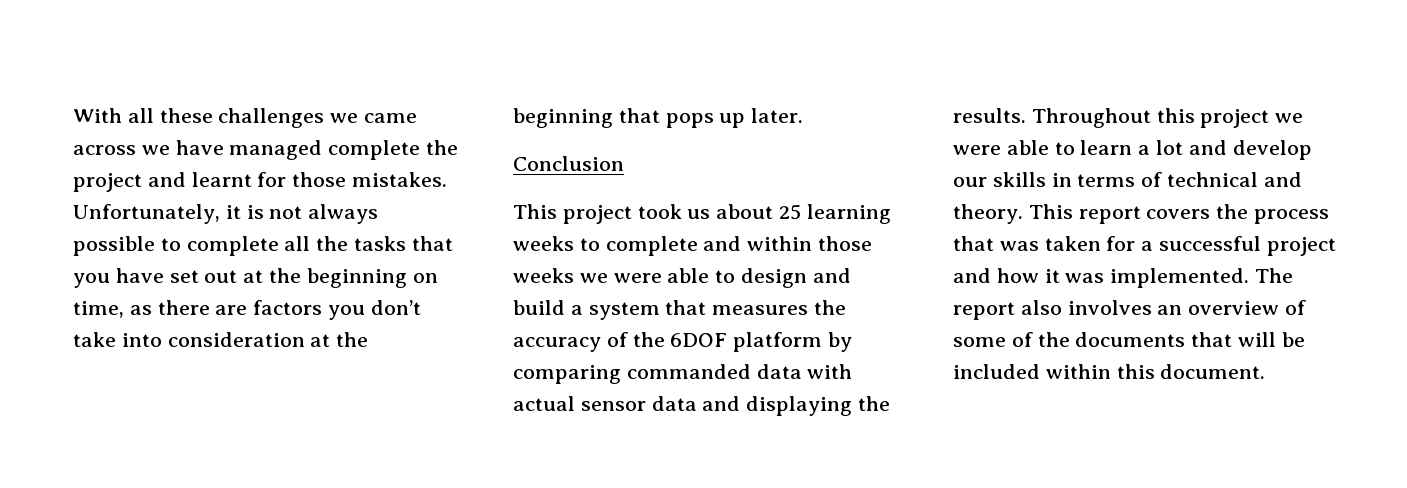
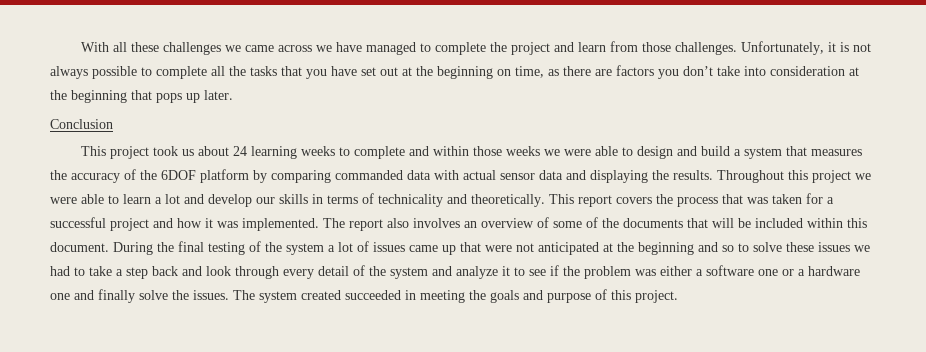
(323, 150) none -> [419,43,431,52] to
[191,172,448,187] learnt for those mistakes. -> [577,41,737,55] learn from those challenges.
[779,204,802,220] 25 -> [232,146,247,156] 24
[1167,172,1302,187] [953,204,1023,224] technical and theory. -> [378,194,545,207] technicality and theoretically.
(1266, 371) none -> [113,241,870,255] [50,265,860,279] [50,289,678,303] During the final testing of the system a lot of issues came up that were not anticipated at the beginning and so to solve these issues we had to take a step back and look through every detail of the system and analyze it to see if the problem was either a software one or a hardware one and finally solve the issues. The system created succeeded in meeting the goals and purpose of this project.

